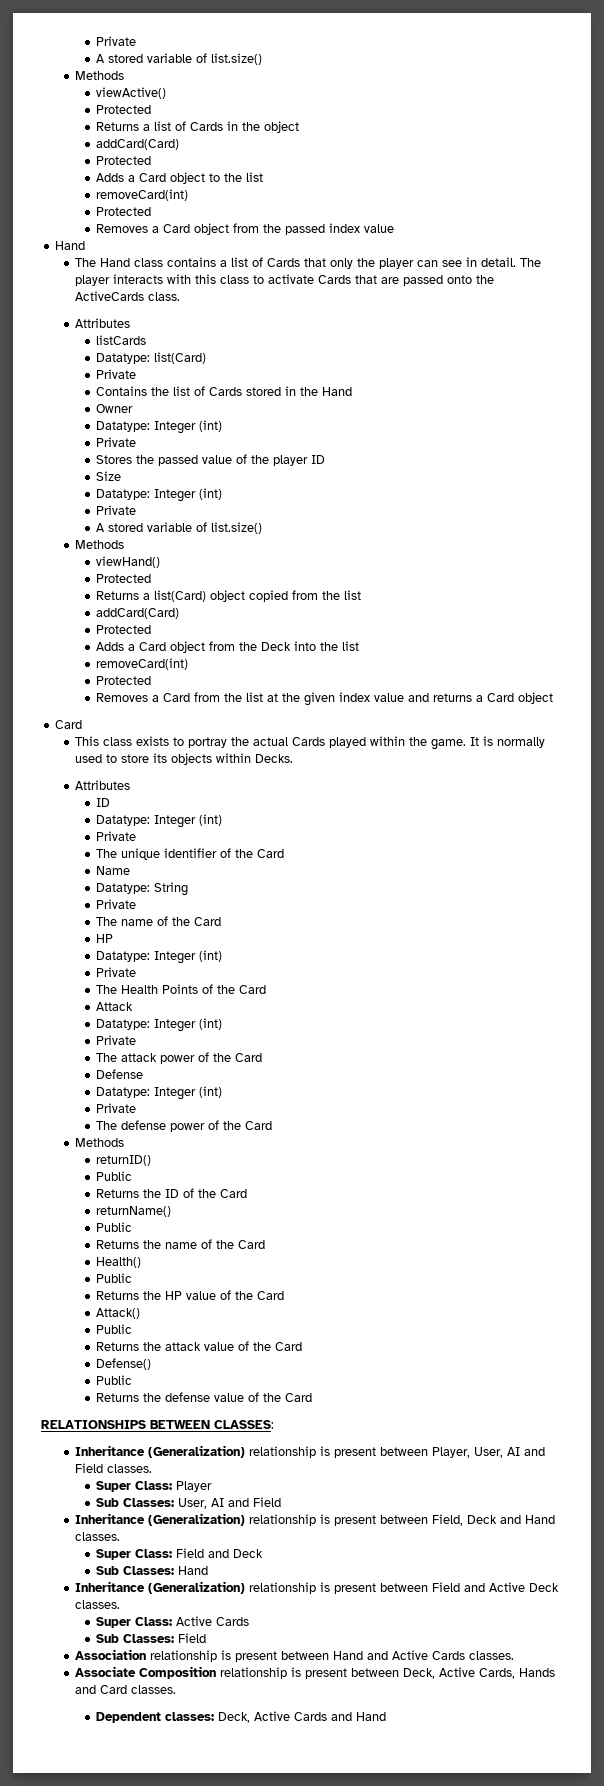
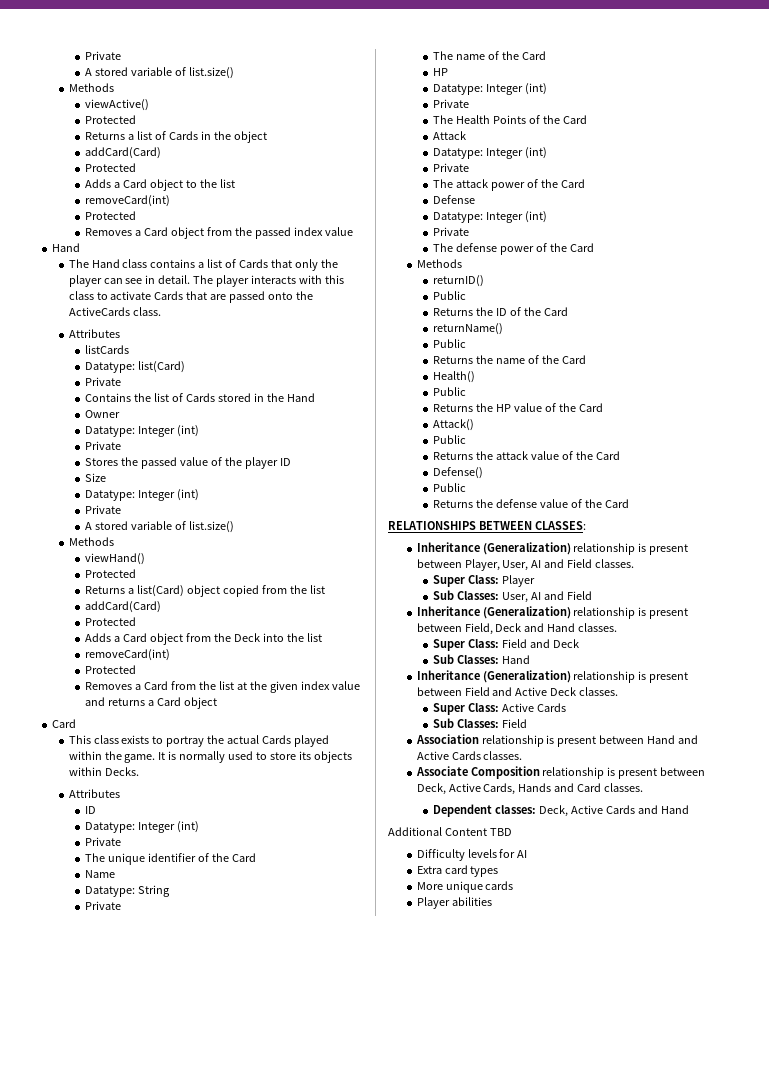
(386, 1716) none -> [388,827,512,836] [416,849,528,861] [416,865,499,877] [416,881,514,893] [416,897,492,909] // Additional Content TBD // Difficulty levels for AI // Extra card types // More unique cards // Player abilities

